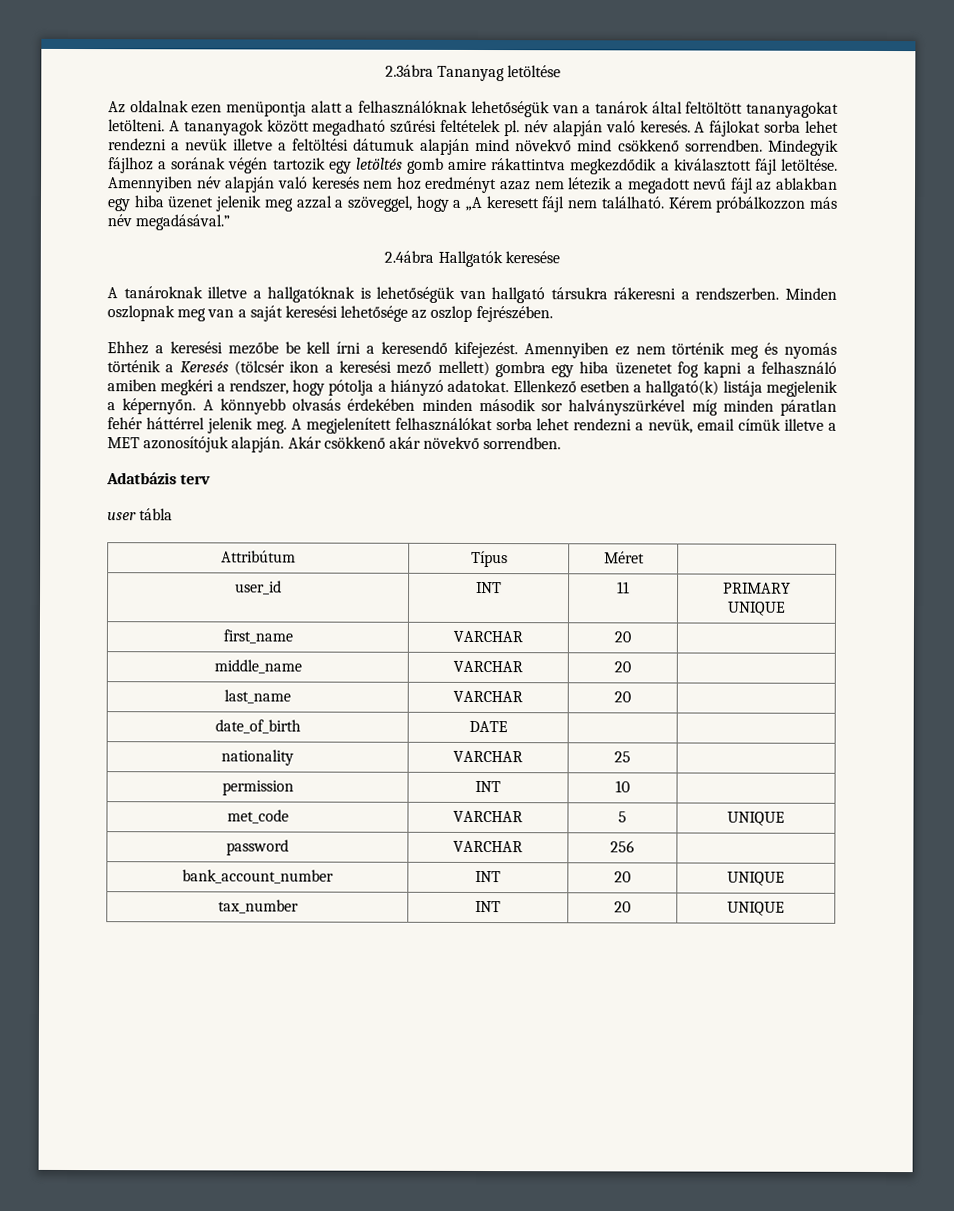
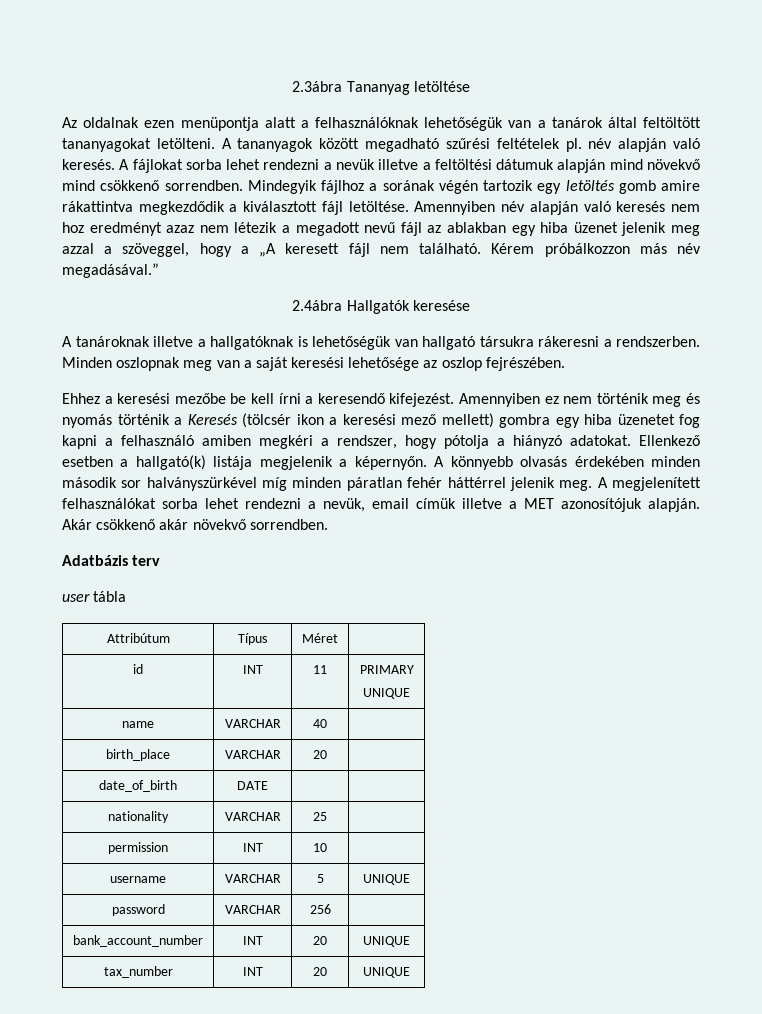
[235,580,282,595] user_id -> [133,664,143,674] id
[222,629,293,644] [453,630,523,643] [614,631,631,643] [213,659,302,674] [453,660,523,673] [614,661,631,673] [224,689,291,704] first_name | VARCHAR | 20 | // middle_name | VARCHAR | 20 | // last_name -> [122,721,154,728] [224,719,281,728] [313,719,327,728] [106,749,170,761] name | VARCHAR | 40 | // birth_place
[226,809,289,824] met_code -> [110,876,166,883] username

